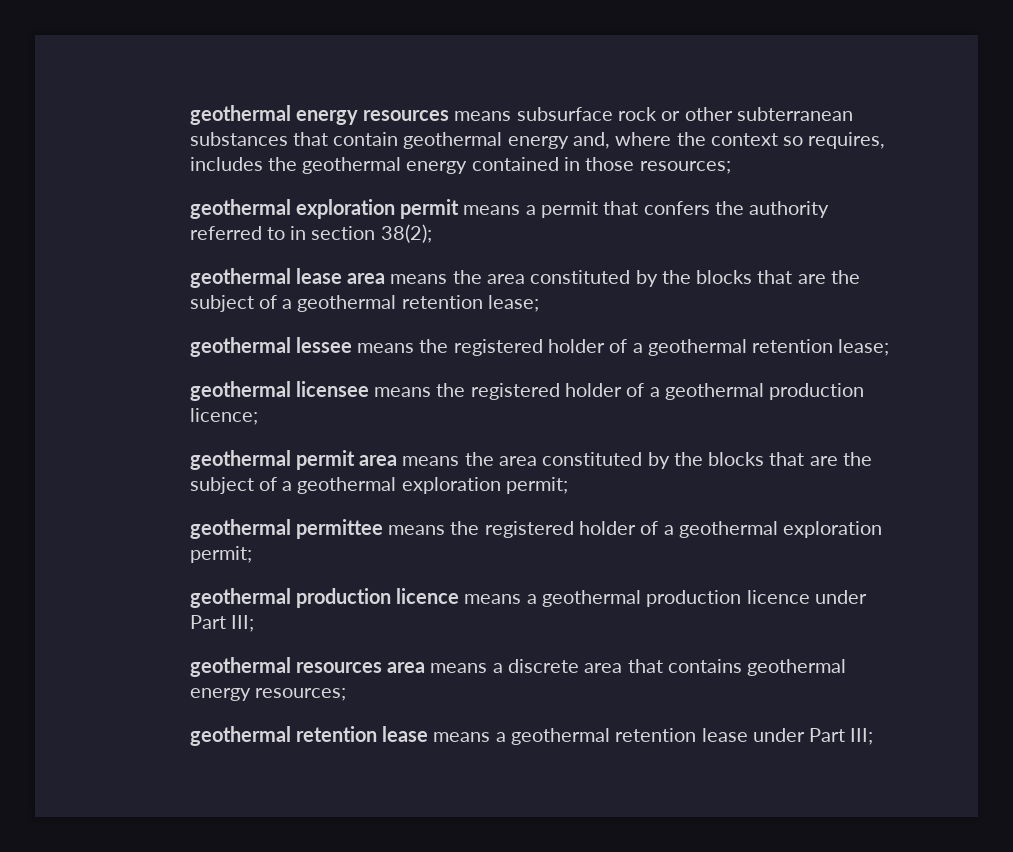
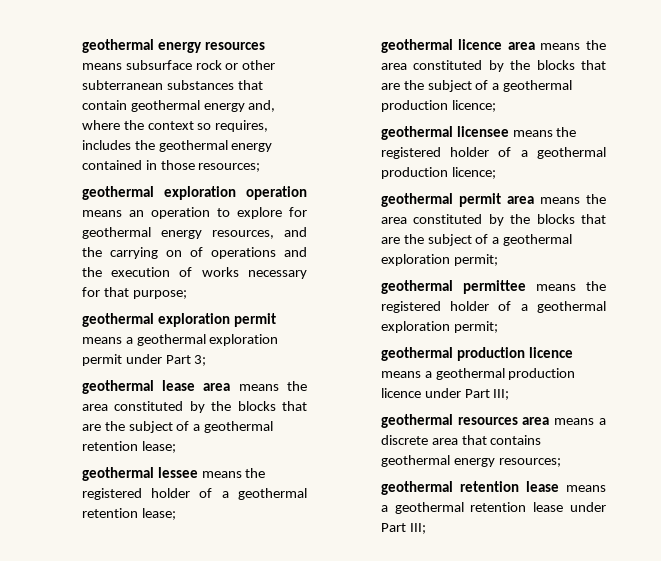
(731, 167) none -> [81,186,307,200] [81,207,307,219] [81,227,307,239] [81,247,307,259] [81,267,307,279] [81,287,187,299] // geothermal exploration operation means an operation to explore for geothermal energy resources, and the carrying on of operations and the execution of works necessary for that purpose;
[541,201,830,218] [189,224,432,243] permit that confers the authority referred to in section 38(2); -> [136,334,279,346] [81,354,207,366] geothermal exploration permit under Part 3;
(890, 347) none -> [380,39,606,53] [380,60,606,72] [380,80,573,92] [380,100,496,112] // geothermal licence area means the area constituted by the blocks that are the subject of a geothermal production licence;

